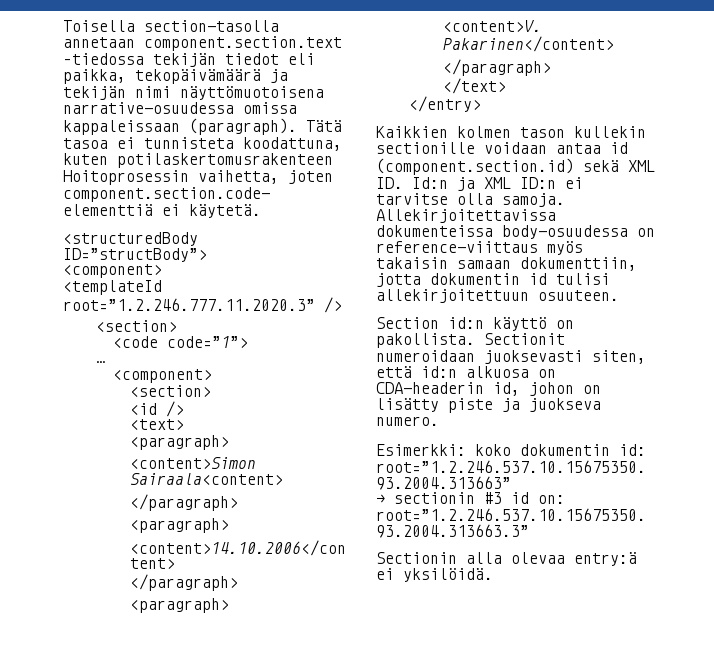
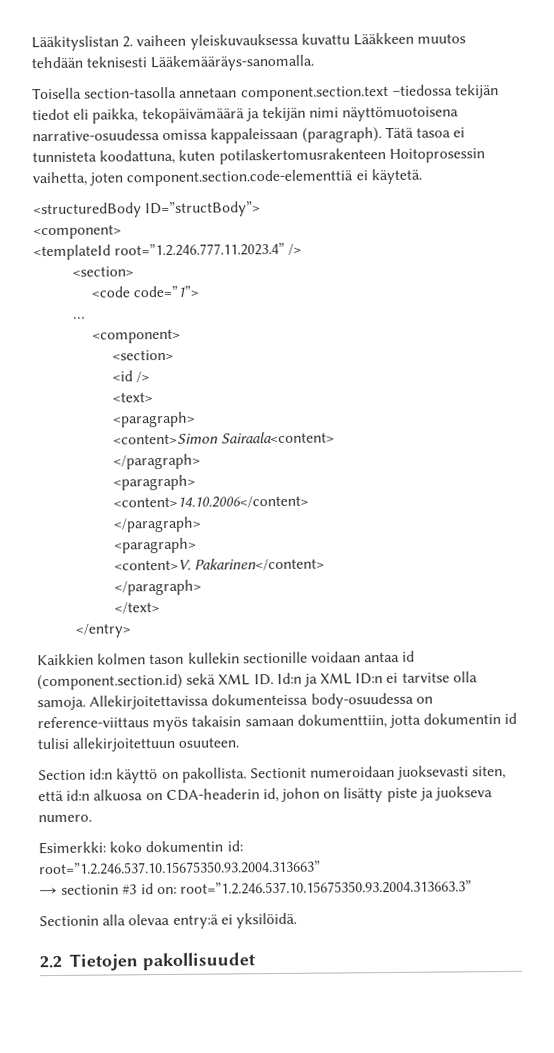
(63, 26) none -> [31,32,467,52] [31,54,315,72] Lääkityslistan 2. vaiheen yleiskuvauksessa kuvattu Lääkkeen muutos tehdään teknisesti Lääkemääräys-sanomalla. //
[63,298,315,311] root=”1.2.246.777.11.2020.3” -> [114,242,286,257] root=”1.2.246.777.11.2023.4”
(493, 575) none -> [39,952,256,971] // 2.2 Tietojen pakollisuudet

